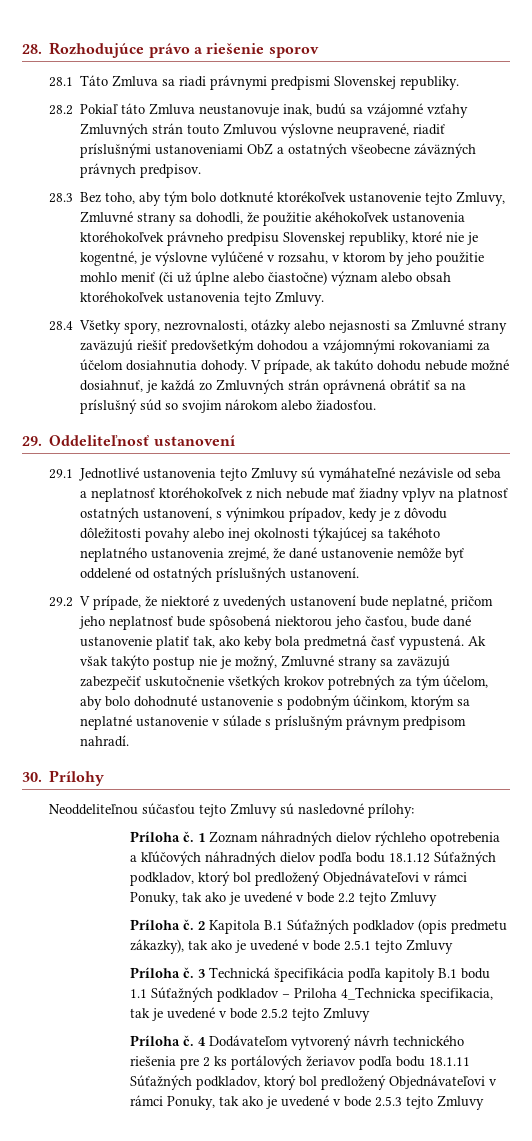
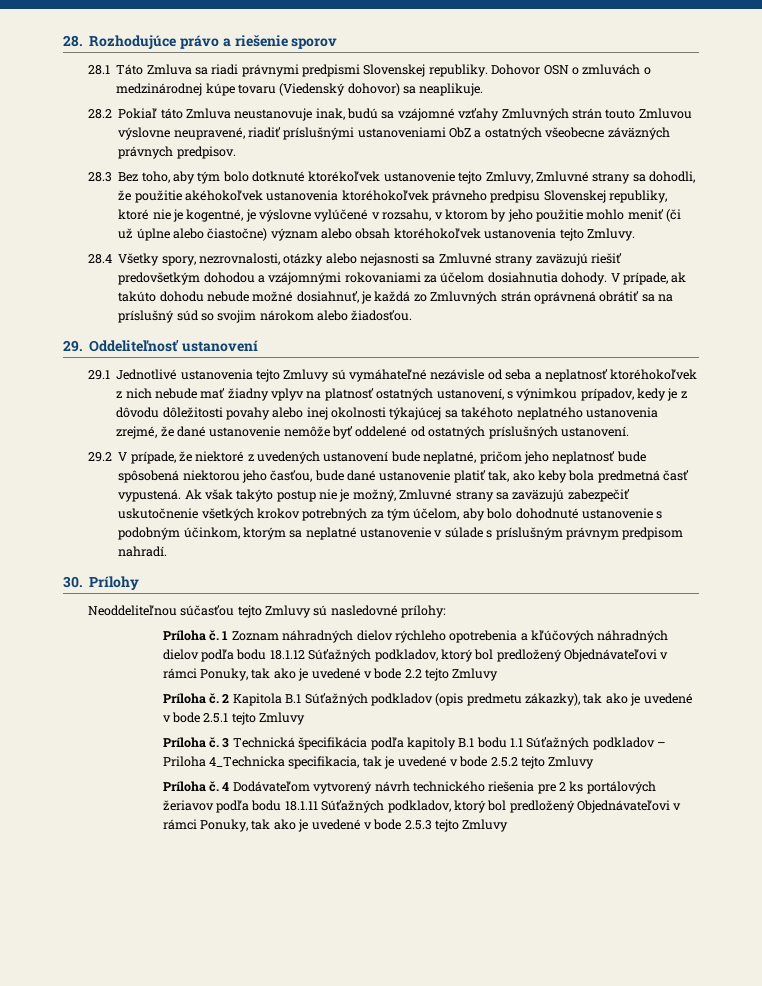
(460, 83) none -> [491,64,651,75] [116,83,484,96] Dohovor OSN o zmluvách o medzinárodnej kúpe tovaru (Viedenský dohovor) sa neaplikuje.

